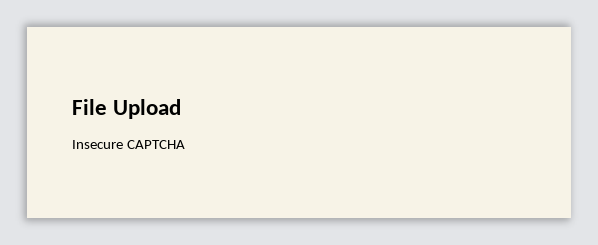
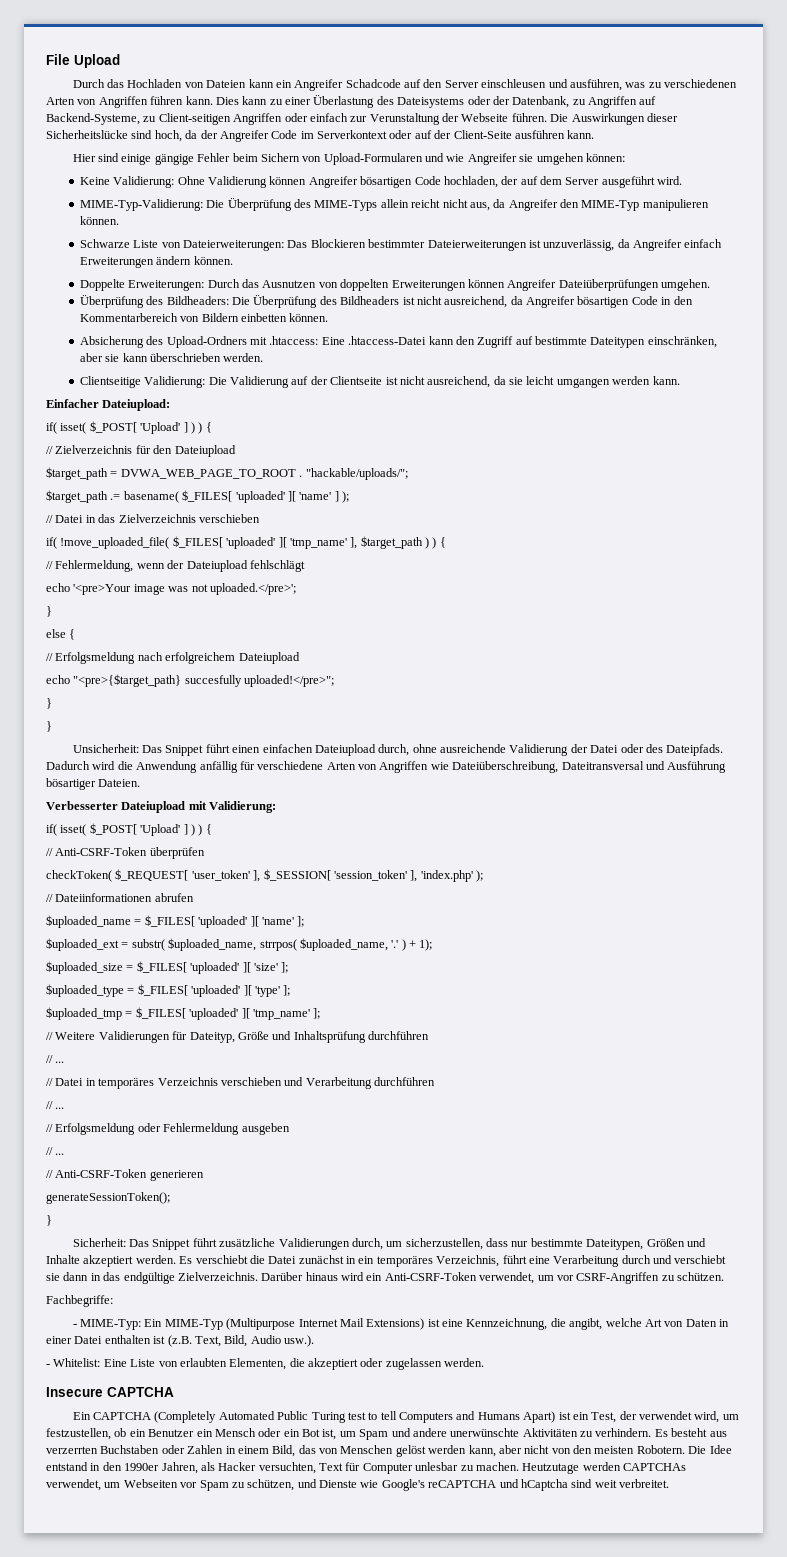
[72,140,185,149] Insecure CAPTCHA -> [72,79,738,91] [46,95,657,108] [46,113,678,125] [46,130,595,142] [72,153,625,165] [79,176,683,188] [79,198,709,211] [79,216,119,225] [79,239,723,251] [79,256,233,268] [79,279,711,291] [79,295,693,308] [79,313,329,322] [79,336,717,348] [79,353,264,362] [79,376,680,388] [46,399,171,411] [46,421,212,434] [46,445,236,457] [46,467,408,480] [46,490,349,503] [46,514,260,523] [46,536,446,549] [46,560,305,572] [46,583,296,595] [46,606,52,617] [46,629,76,640] [46,652,300,664] [46,674,335,687] [46,698,52,709] [46,721,52,732] [72,744,724,756] [46,761,727,773] [46,778,141,790] [46,801,277,813] [46,823,212,836] [46,847,205,859] [46,869,483,882] [46,893,194,902] [46,915,305,928] [46,938,433,951] [46,961,289,974] [46,984,291,997] [46,1007,321,1020] [46,1031,429,1043] [46,1055,65,1063] [46,1077,435,1089] [46,1101,65,1109] [46,1123,290,1135] [46,1147,65,1155] [46,1169,204,1181] [46,1192,170,1204] [46,1215,52,1226] [72,1238,706,1250] [46,1255,727,1267] [46,1272,724,1284] [46,1295,113,1307] [72,1318,730,1330] [46,1335,314,1347] [46,1358,485,1370] [46,1387,174,1397] [72,1411,739,1423] [46,1428,727,1440] [46,1445,732,1457] [46,1462,686,1474] [46,1479,669,1491] Durch das Hochladen von Dateien kann ein Angreifer Schadcode auf den Server einschleusen und ausführen, was zu verschiedenen Arten von Angriffen führen kann. Dies kann zu einer Überlastung des Dateisystems oder der Datenbank, zu Angriffen auf Backend-Systeme, zu Client-seitigen Angriffen oder einfach zur Verunstaltung der Webseite führen. Die Auswirkungen dieser Sicherheitslücke sind hoch, da der Angreifer Code im Serverkontext oder auf der Client-Seite ausführen kann. // Hier sind einige gängige Fehler beim Sichern von Upload-Formularen und wie Angreifer sie umgehen können: // Keine Validierung: Ohne Validierung können Angreifer bösartigen Code hochladen, der auf dem Server ausgeführt wird. // MIME-Typ-Validierung: Die Überprüfung des MIME-Typs allein reicht nicht aus, da Angreifer den MIME-Typ manipulieren können. // Schwarze Liste von Dateierweiterungen: Das Blockieren bestimmter Dateierweiterungen ist unzuverlässig, da Angreifer einfach Erweiterungen ändern können. // Doppelte Erweiterungen: Durch das Ausnutzen von doppelten Erweiterungen können Angreifer Dateiüberprüfungen umgehen. // Überprüfung des Bildheaders: Die Überprüfung des Bildheaders ist nicht ausreichend, da Angreifer bösartigen Code in den Kommentarbereich von Bildern einbetten können. // Absicherung des Upload-Ordners mit .htaccess: Eine .htaccess-Datei kann den Zugriff auf bestimmte Dateitypen einschränken, aber sie kann überschrieben werden. // Clientseitige Validierung: Die Validierung auf der Clientseite ist nicht ausreichend, da sie leicht umgangen werden kann. // Einfacher Dateiupload: // if( isset( $_POST[ 'Upload' ] ) ) { // // Zielverzeichnis für den Dateiupload // $target_path = DVWA_WEB_PAGE_TO_ROOT . "hackable/uploads/"; // $target_path .= basename( $_FILES[ 'uploaded' ][ 'name' ] ); // // Datei in das Zielverzeichnis verschieben // if( !move_uploaded_file( $_FILES[ 'uploaded' ][ 'tmp_name' ], $target_path ) ) { // // Fehlermeldung, wenn der Dateiupload fehlschlägt // echo '<pre>Your image was not uploaded.</pre>'; // } // else { // // Erfolgsmeldung nach erfolgreichem Dateiupload // echo "<pre>{$target_path} succesfully uploaded!</pre>"; // } // } // Unsicherheit: Das Snippet führt einen einfachen Dateiupload durch, ohne ausreichende Validierung der Datei oder des Dateipfads. Dadurch wird die Anwendung anfällig für verschiedene Arten von Angriffen wie Dateiüberschreibung, Dateitransversal und Ausführung bösartiger Dateien. // Verbesserter Dateiupload mit Validierung: // if( isset( $_POST[ 'Upload' ] ) ) { // // Anti-CSRF-Token überprüfen // checkToken( $_REQUEST[ 'user_token' ], $_SESSION[ 'session_token' ], 'index.php' ); // // Dateiinformationen abrufen // $uploaded_name = $_FILES[ 'uploaded' ][ 'name' ]; // $uploaded_ext = substr( $uploaded_name, strrpos( $uploaded_name, '.' ) + 1); // $uploaded_size = $_FILES[ 'uploaded' ][ 'size' ]; // $uploaded_type = $_FILES[ 'uploaded' ][ 'type' ]; // $uploaded_tmp = $_FILES[ 'uploaded' ][ 'tmp_name' ]; // // Weitere Validierungen für Dateityp, Größe und Inhaltsprüfung durchführen // // ... // // Datei in temporäres Verzeichnis verschieben und Verarbeitung durchführen // // ... // // Erfolgsmeldung oder Fehlermeldung ausgeben // // ... // // Anti-CSRF-Token generieren // generateSessionToken(); // } // Sicherheit: Das Snippet führt zusätzliche Validierungen durch, um sicherzustellen, dass nur bestimmte Dateitypen, Größen und Inhalte akzeptiert werden. Es verschiebt die Datei zunächst in ein temporäres Verzeichnis, führt eine Verarbeitung durch und verschiebt sie dann in das endgültige Zielverzeichnis. Darüber hinaus wird ein Anti-CSRF-Token verwendet, um vor CSRF-Angriffen zu schützen. // Fachbegriffe: // - MIME-Typ: Ein MIME-Typ (Multipurpose Internet Mail Extensions) ist eine Kennzeichnung, die angibt, welche Art von Daten in einer Datei enthalten ist (z.B. Text, Bild, Audio usw.). // - Whitelist: Eine Liste von erlaubten Elementen, die akzeptiert oder zugelassen werden. // Insecure CAPTCHA // Ein CAPTCHA (Completely Automated Public Turing test to tell Computers and Humans Apart) ist ein Test, der verwendet wird, um festzustellen, ob ein Benutzer ein Mensch oder ein Bot ist, um Spam und andere unerwünschte Aktivitäten zu verhindern. Es besteht aus verzerrten Buchstaben oder Zahlen in einem Bild, das von Menschen gelöst werden kann, aber nicht von den meisten Robotern. Die Idee entstand in den 1990er Jahren, als Hacker versuchten, Text für Computer unlesbar zu machen. Heutzutage werden CAPTCHAs verwendet, um Webseiten vor Spam zu schützen, und Dienste wie Google's reCAPTCHA und hCaptcha sind weit verbreitet.

